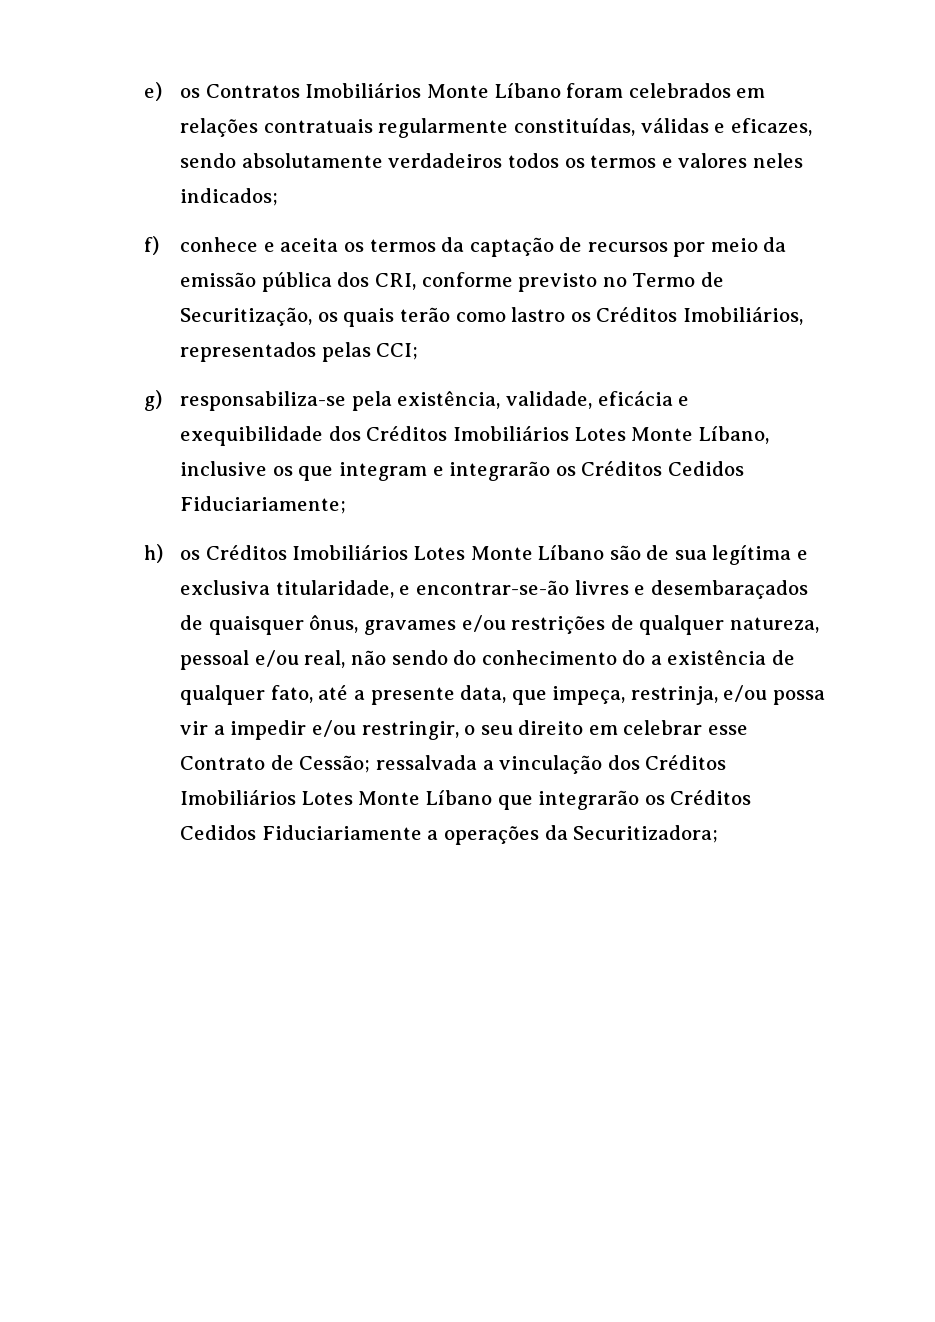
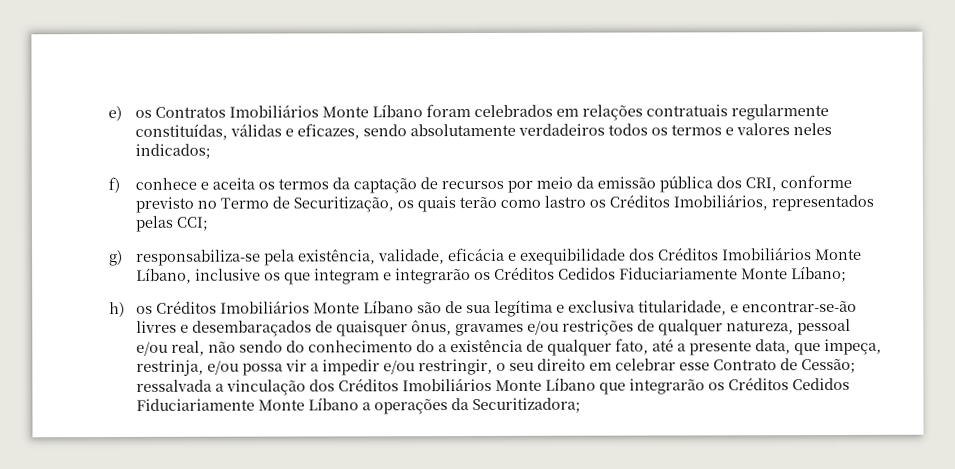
[574,427,626,441] Lotes -> (813, 254) none
[180,496,347,514] Fiduciariamente; -> [619,265,848,283] Fiduciariamente Monte Líbano;
[414,546,466,560] Lotes -> (311, 307) none
[301,791,353,805] Lotes -> (493, 384) none
(422, 832) none -> [258,397,360,411] Monte Líbano

